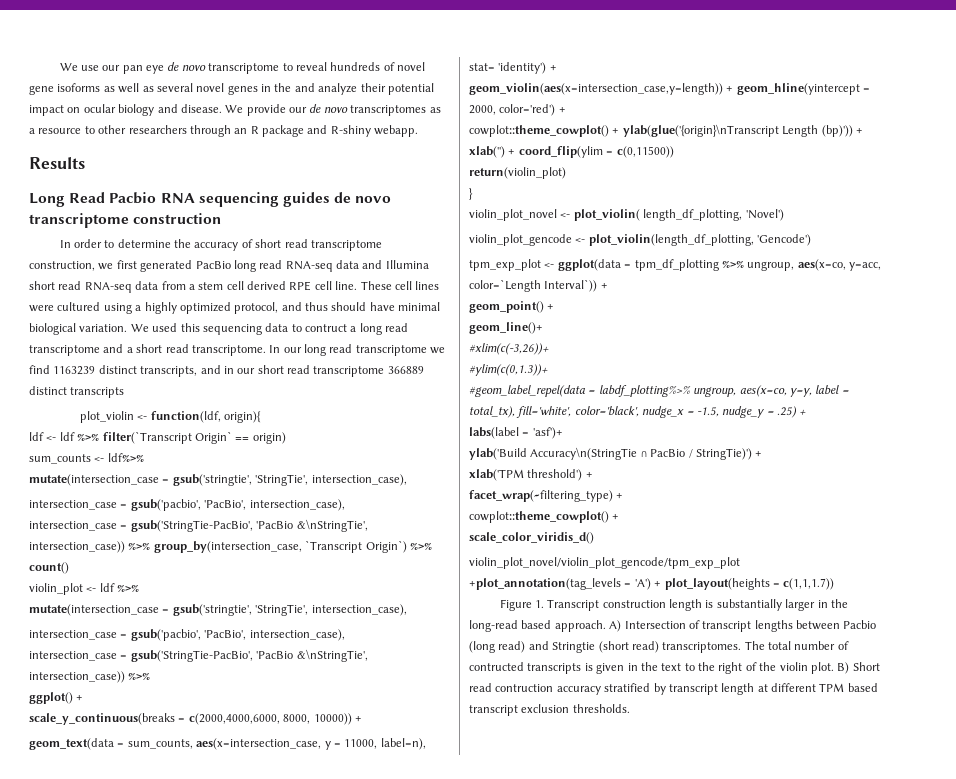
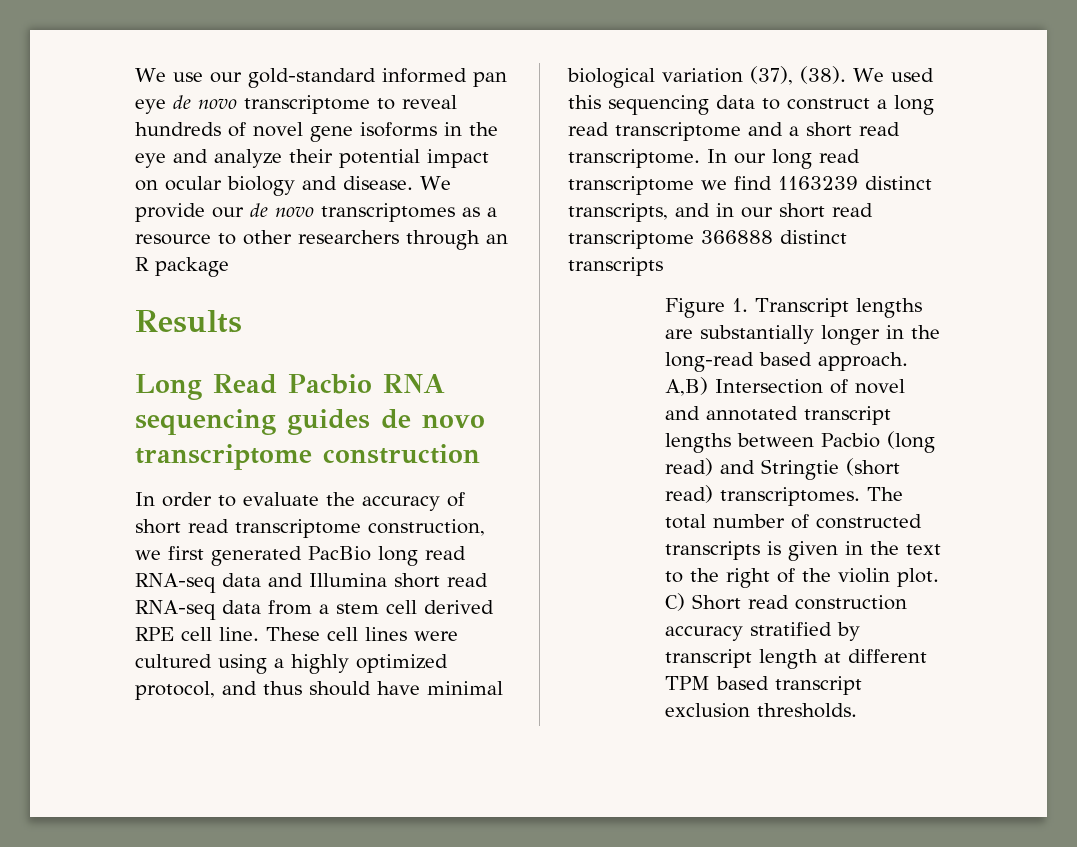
(121, 68) none -> [247,68,467,88] gold-standard informed
[103,83,292,95] as well as several novel genes in the -> [444,122,498,136] [135,153,166,168] in the eye
[307,125,419,137] and R-shiny webapp. -> (229, 267) none
[117,239,171,248] determine -> [243,492,319,506] evaluate
[79,324,128,332] variation. -> [662,66,846,85] variation (37), (38).
[305,324,347,332] contruct -> [787,98,870,110] construct
[387,366,424,374] 366889 -> [701,230,773,244] 366888
[79,411,261,423] [29,431,286,444] [29,453,144,464] [29,474,407,486] [29,499,345,511] [29,519,368,532] [29,540,432,553] [29,562,69,574] [29,583,140,595] [29,604,407,616] [29,629,345,641] [29,649,368,662] [29,671,151,683] [29,692,84,704] [29,713,362,725] [29,738,426,750] [469,62,557,74] [469,83,871,95] [469,104,566,116] [469,124,863,137] [469,146,674,158] [469,167,566,179] [469,188,473,200] [469,209,784,221] [469,234,812,246] [469,259,881,271] [469,279,608,292] [469,301,555,313] [469,322,543,334] [469,343,549,355] [469,364,548,376] [469,385,849,397] [469,406,807,418] [469,427,563,439] [469,447,763,460] [469,469,593,481] [469,490,624,502] [469,511,620,523] [469,532,594,544] [469,557,740,569] [469,578,835,590] [499,599,816,611] plot_violin <- function(ldf, origin){ // ldf <- ldf %>% filter(`Transcript Origin` == origin) // sum_counts <- ldf%>% // mutate(intersection_case = gsub('stringtie', 'StringTie', intersection_case), // intersection_case = gsub('pacbio', 'PacBio', intersection_case), // intersection_case = gsub('StringTie-PacBio', 'PacBio &\nStringTie', intersection_case)) %>% group_by(intersection_case, `Transcript Origin`) %>% count() // violin_plot <- ldf %>% // mutate(intersection_case = gsub('stringtie', 'StringTie', intersection_case), // intersection_case = gsub('pacbio', 'PacBio', intersection_case), // intersection_case = gsub('StringTie-PacBio', 'PacBio &\nStringTie', intersection_case)) %>% // ggplot() + // scale_y_continuous(breaks = c(2000,4000,6000, 8000, 10000)) + // geom_text(data = sum_counts, aes(x=intersection_case, y = 11000, label=n), stat= 'identity') + // geom_violin(aes(x=intersection_case,y=length)) + geom_hline(yintercept = 2000, color='red') + // cowplot::theme_cowplot() + ylab(glue('{origin}\nTranscript Length (bp)')) + xlab('') + coord_flip(ylim = c(0,11500)) // return(violin_plot) // } // violin_plot_novel <- plot_violin( length_df_plotting, 'Novel') // violin_plot_gencode <- plot_violin(length_df_plotting, 'Gencode') // tpm_exp_plot <- ggplot(data = tpm_df_plotting %>% ungroup, aes(x=co, y=acc, color=`Length Interval`)) + // geom_point() + // geom_line()+ // #xlim(c(-3,26))+ // #ylim(c(0,1.3))+ // #geom_label_repel(data = labdf_plotting%>% ungroup, aes(x=co, y=y, label = total_tx), fill='white', color='black', nudge_x = -1.5, nudge_y = .25) + // labs(label = 'asf')+ // ylab('Build Accuracy\n(StringTie ∩ PacBio / StringTie)') + // xlab('TPM threshold') + // facet_wrap(~filtering_type) + // cowplot::theme_cowplot() + // scale_color_viridis_d() // violin_plot_novel/violin_plot_gencode/tpm_exp_plot +plot_annotation(tag_levels = 'A') + plot_layout(heights = c(1,1,1.7)) // Figure 1. Transcript construction length is substantially larger -> [664,298,922,318] [664,325,880,345] Figure 1. Transcript lengths are substantially longer
[609,620,622,632] A) -> [664,377,708,396] A,B)
(700, 624) none -> [854,379,905,394] [664,406,798,421] novel and annotated
[469,662,524,671] contructed -> [815,514,922,529] constructed
[837,662,850,674] B) -> [664,593,685,611] C)
[495,684,554,692] contruction -> [794,595,907,610] construction

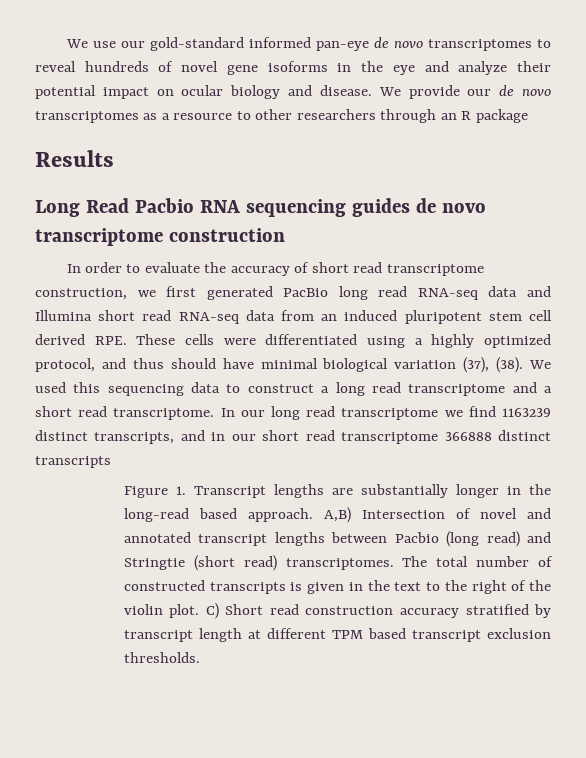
[472,72,507,87] [135,95,370,114] pan eye de novo transcriptome -> [315,37,532,51] pan-eye de novo transcriptomes
[319,600,494,614] [135,627,458,641] [135,654,212,668] a stem cell derived RPE cell line. These cell lines were cultured -> [321,310,552,324] [35,334,358,345] an induced pluripotent stem cell derived RPE. These cells were differentiated

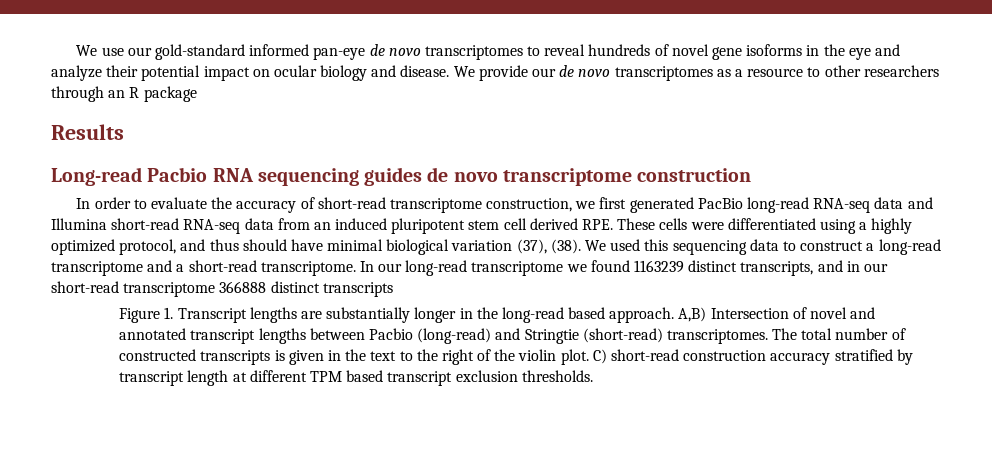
[35,198,129,217] Long Read -> [51,167,142,186] Long-read
[311,262,383,273] short read -> [317,197,386,209] short-read
[338,286,408,300] long read -> [746,197,809,213] long-read
[98,310,172,321] short read -> [111,218,180,230] short-read
[335,382,401,396] long read -> [878,239,941,255] long-read
[35,406,108,417] short read -> [188,260,257,272] short-read
[271,406,336,420] long read -> [405,260,468,276] long-read
[468,406,496,417] find -> [590,260,630,272] found
[262,430,335,441] short read -> [51,281,119,293] short-read
[446,531,551,547] [123,555,277,571] (long read) and Stringtie (short read) -> [417,328,663,344] (long-read) and Stringtie (short-read)
[225,604,299,615] Short read -> [611,349,680,361] short-read

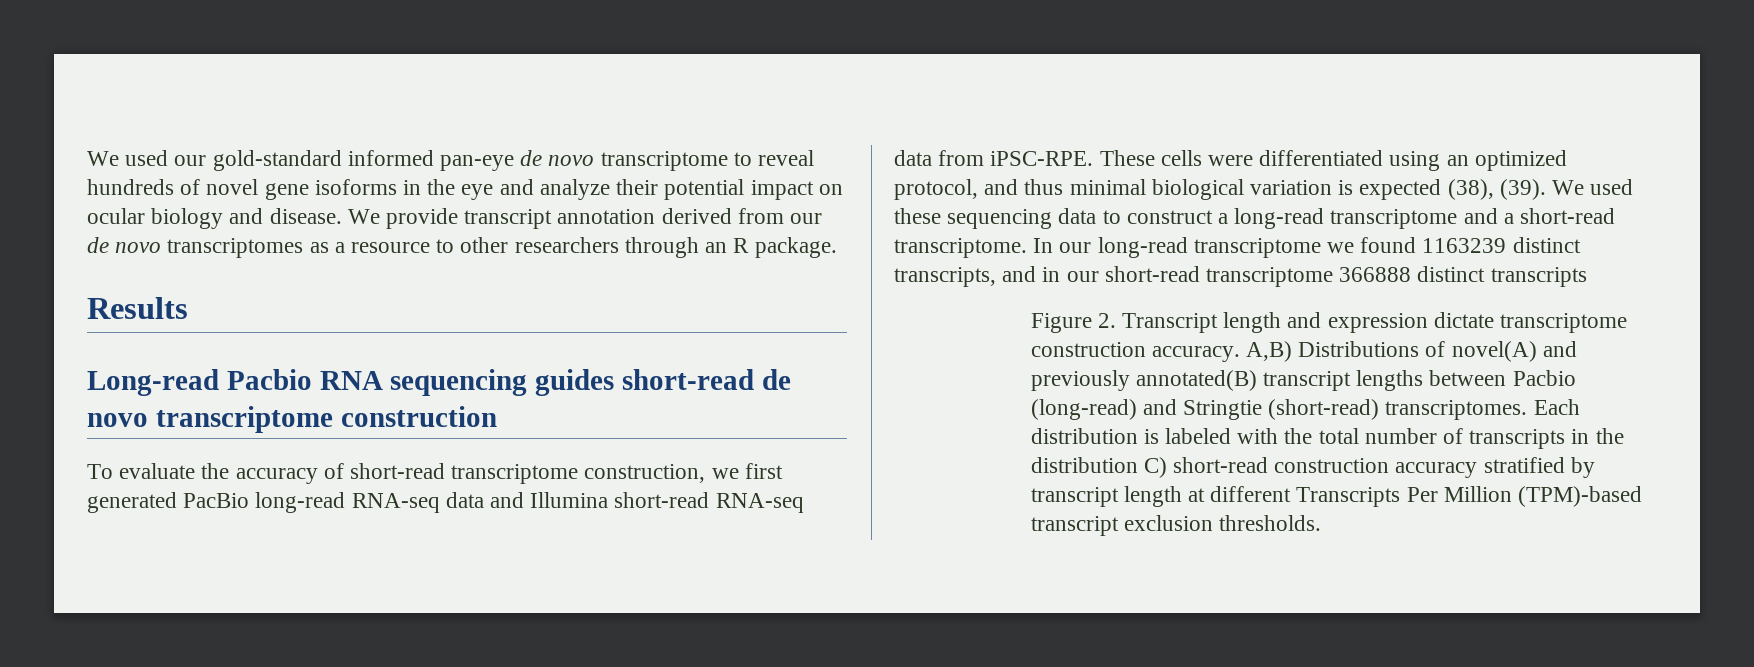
[76,45,124,56] We use -> [87,150,169,166] We used
[424,45,523,60] transcriptomes -> [600,151,728,171] transcriptome
(528, 73) none -> [464,208,784,229] transcript annotation derived from
[143,86,197,102] package -> [754,237,837,258] package.
(423, 176) none -> [622,369,755,390] short-read
[76,197,147,209] In order to -> [87,464,113,479] To
[313,218,614,234] an induced pluripotent stem cell derived RPE. -> [990,151,1094,166] iPSC-RPE.
[859,218,913,234] a highly -> [1446,155,1469,166] an
[242,239,323,251] should have -> (1064, 187) none
[516,239,669,254] (37), (38). We used this -> [1338,179,1634,200] [894,208,941,224] is expected (38), (39). We used these
[164,307,876,323] [119,328,187,340] 1. Transcript lengths are substantially longer in the long-read based approach. A,B) Intersection of novel and annotated -> [1097,312,1628,333] [1030,341,1577,362] [1030,370,1257,391] 2. Transcript length and expression dictate transcriptome construction accuracy. A,B) Distributions of novel(A) and previously annotated(B)
[772,328,906,340] [119,349,589,365] The total number of constructed transcripts is given in the text to the right of the violin plot. -> [1533,399,1580,415] [1030,428,1624,449] [1030,457,1138,473] Each distribution is labeled with the total number of transcripts in the distribution
[310,370,384,382] TPM based -> [1296,486,1643,507] Transcripts Per Million (TPM)-based

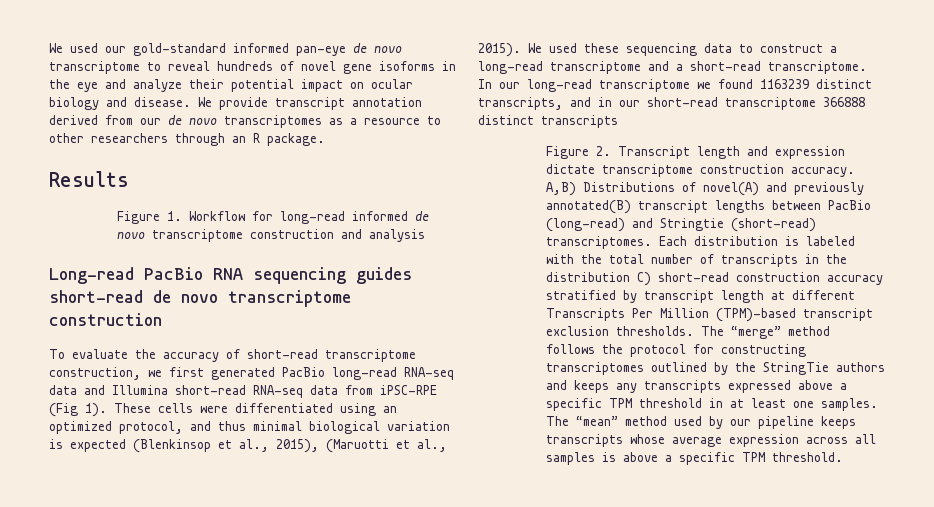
(188, 308) none -> [116,211,429,224] [116,229,425,242] // Figure 1. Workflow for long-read informed de novo transcriptome construction and analysis
[226,369,312,390] Pacbio -> [144,267,203,280] PacBio
[990,151,1094,166] iPSC-RPE. -> [380,385,437,395] [49,403,107,417] iPSC-RPE (Fig 1).
[1447,179,1546,200] (38), (39). -> [133,439,447,453] [478,43,521,57] (Blenkinsop et al., 2015), (Maruotti et al., 2015).
[1512,370,1576,386] Pacbio -> [827,200,871,210] PacBio
(1322, 523) none -> [700,326,830,339] [545,344,806,357] [545,362,885,375] [545,380,847,393] [545,398,878,411] [545,416,856,429] [545,434,876,447] [545,452,843,465] The “merge” method follows the protocol for constructing transcriptomes outlined by the StringTie authors and keeps any transcripts expressed above a specific TPM threshold in at least one samples. The “mean” method used by our pipeline keeps transcripts whose average expression across all samples is above a specific TPM threshold.

